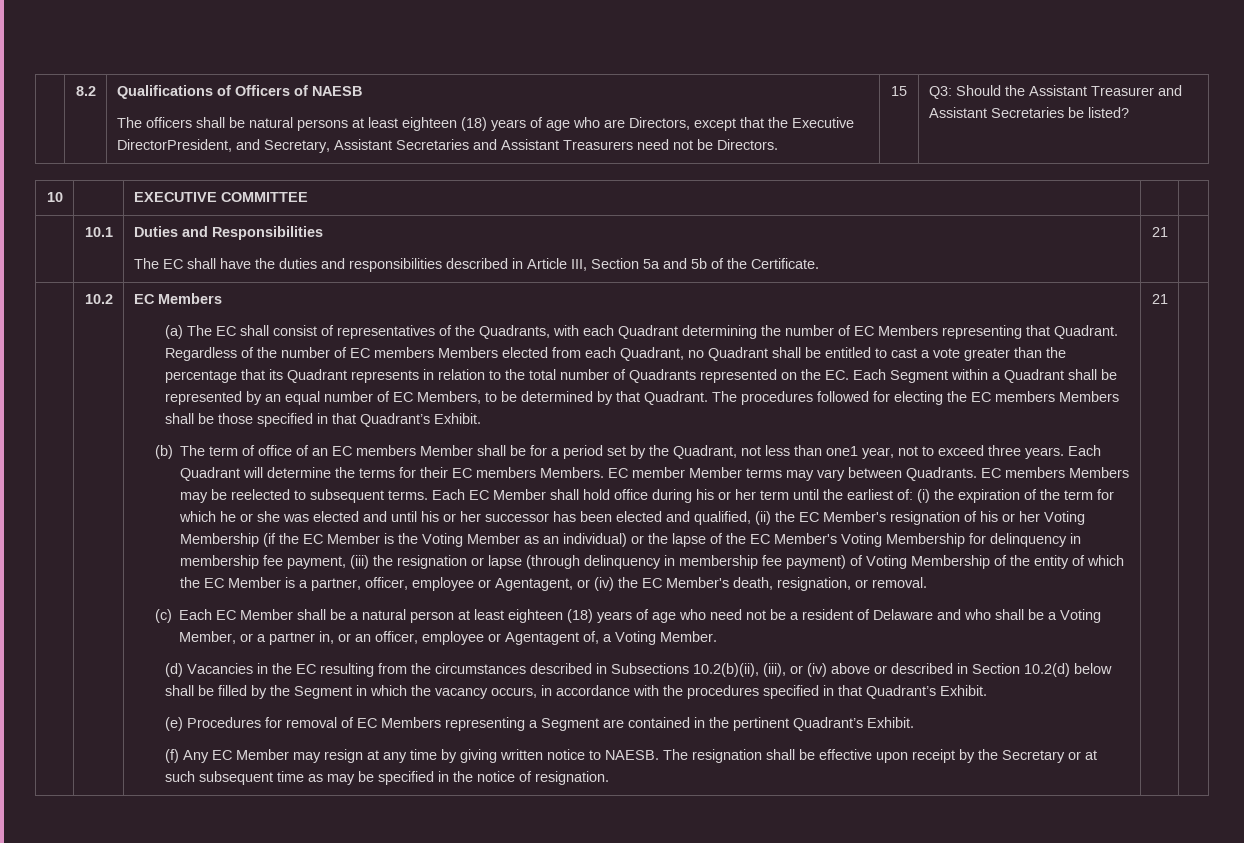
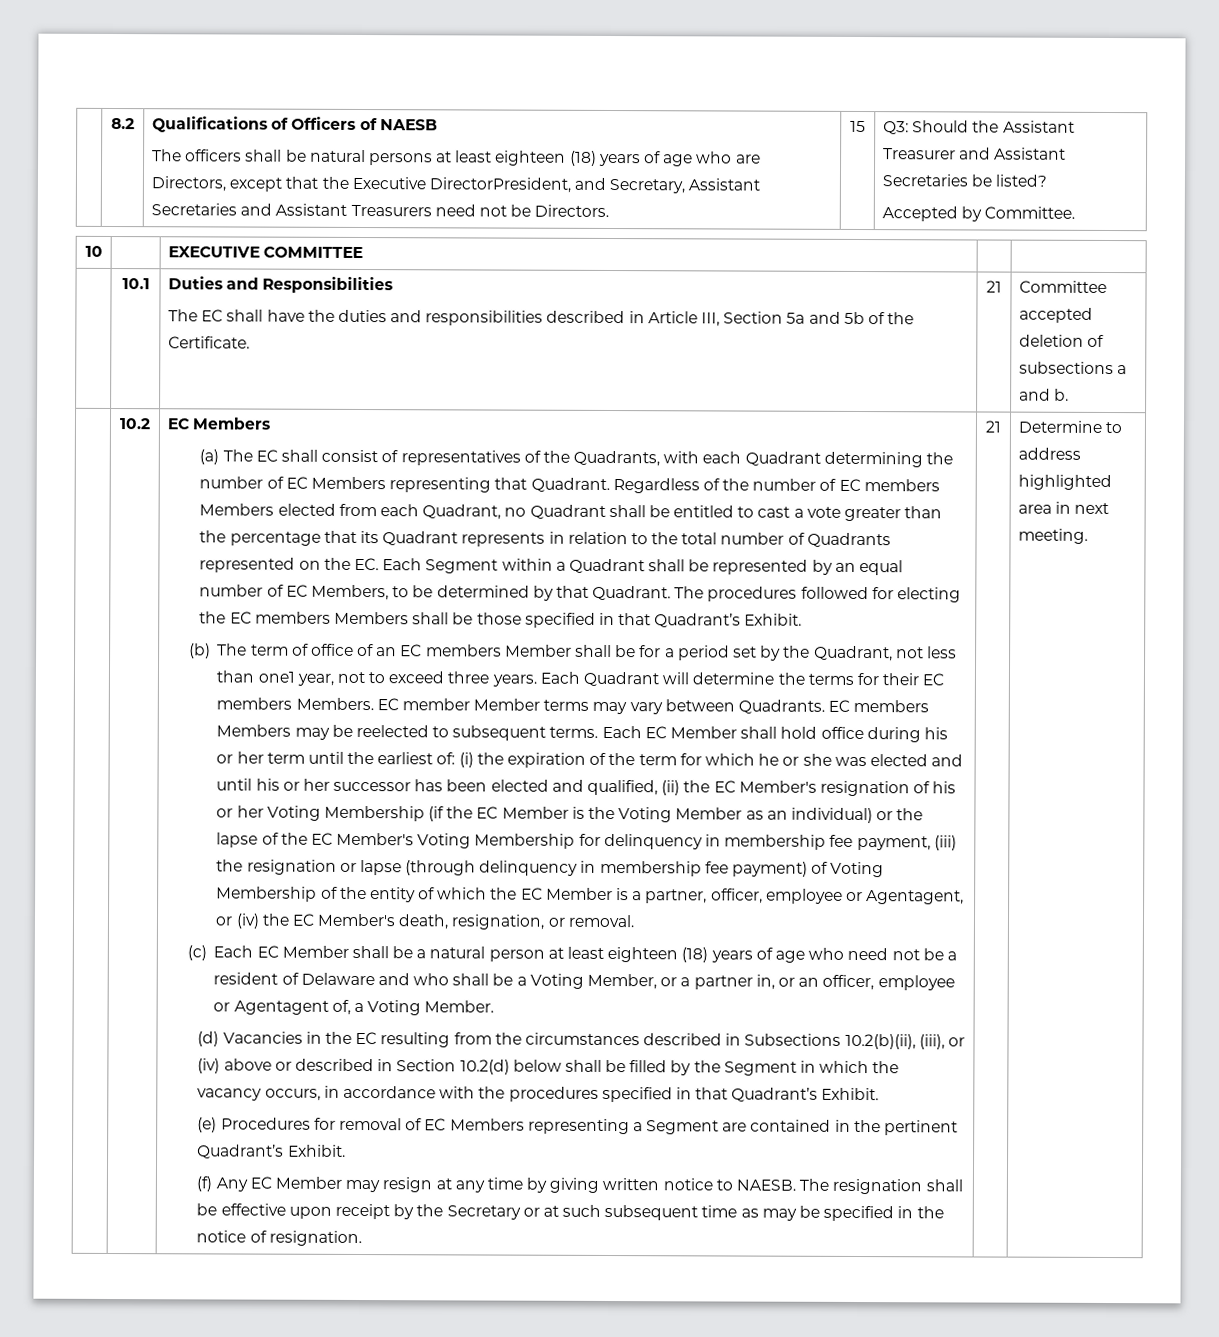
(1129, 112) none -> [881,206,1076,222] // Accepted by Committee.
(1168, 232) none -> [1018,280,1107,293] [1018,307,1093,323] [1018,334,1105,347] [1018,361,1128,375] [1018,388,1070,401] Committee accepted deletion of subsections a and b.
(1168, 299) none -> [1017,420,1123,434] [1017,447,1081,460] [1017,474,1112,491] [1017,501,1110,515] [1017,528,1088,544] Determine to address highlighted area in next meeting.

